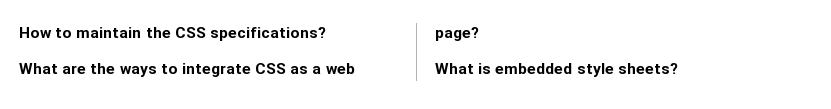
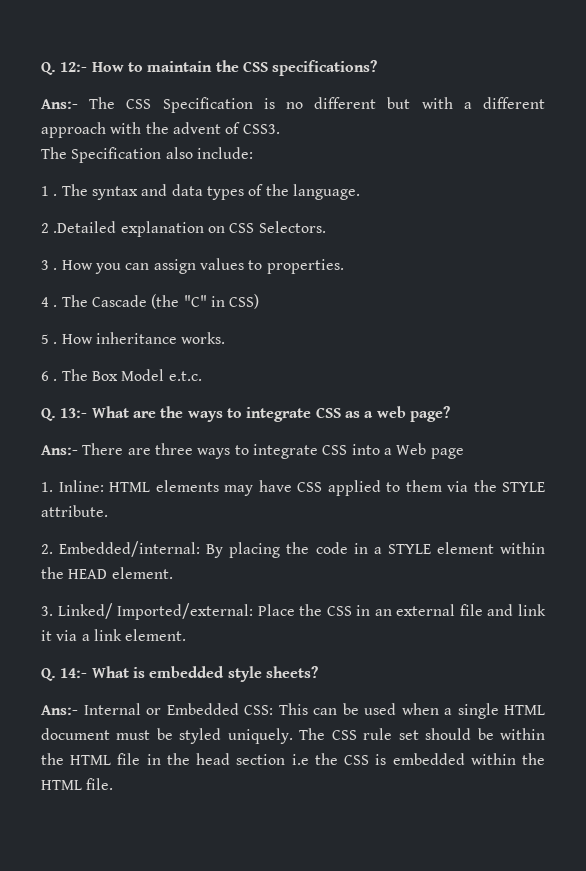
(19, 32) none -> [41,62,88,75] Q. 12:-
(326, 34) none -> [41,97,545,113] [41,122,280,138] [41,147,253,163] [41,184,360,200] [41,221,326,237] [41,258,344,274] [41,294,260,309] [41,332,226,344] [41,369,202,381] [41,408,88,421] Ans:- The CSS Specification is no different but with a different approach with the advent of CSS3. // The Specification also include: // 1 . The syntax and data types of the language. // 2 .Detailed explanation on CSS Selectors. // 3 . How you can assign values to properties. // 4 . The Cascade (the "C" in CSS) // 5 . How inheritance works. // 6 . The Box Model e.t.c. // Q. 13:-
(479, 34) none -> [41,443,464,459] [41,480,545,496] [41,505,108,517] [41,541,546,558] [41,567,173,579] [41,603,547,620] [41,629,187,641] [41,668,88,681] Ans:- There are three ways to integrate CSS into a Web page // 1. Inline: HTML elements may have CSS applied to them via the STYLE attribute. // 2. Embedded/internal: By placing the code in a STYLE element within the HEAD element. // 3. Linked/ Imported/external: Place the CSS in an external file and link it via a link element. // Q. 14:-
(678, 68) none -> [41,703,545,719] [41,728,545,744] [41,753,545,765] [41,778,114,790] // Ans:- Internal or Embedded CSS: This can be used when a single HTML document must be styled uniquely. The CSS rule set should be within the HTML file in the head section i.e the CSS is embedded within the HTML file.

